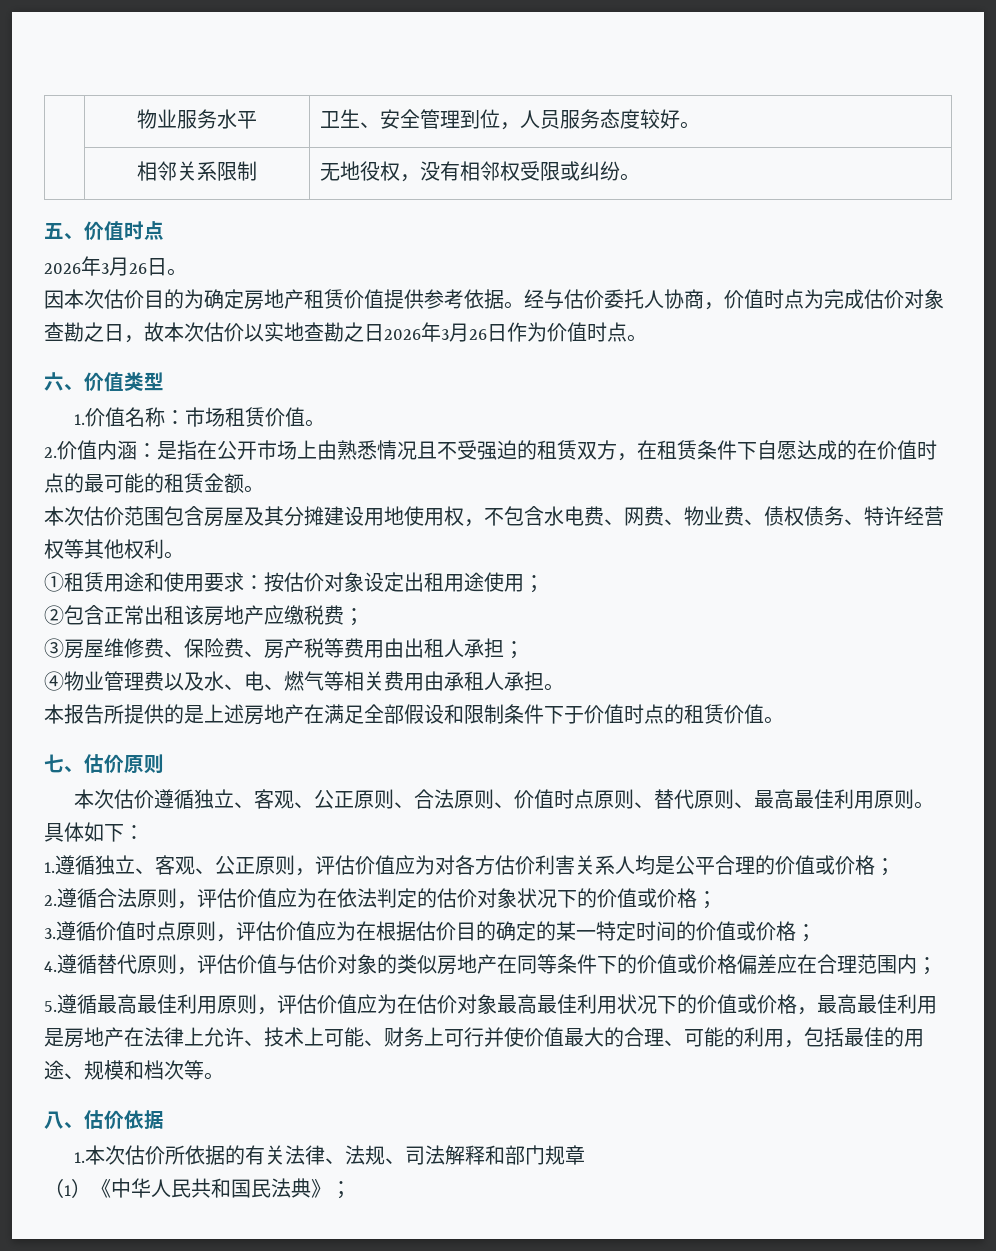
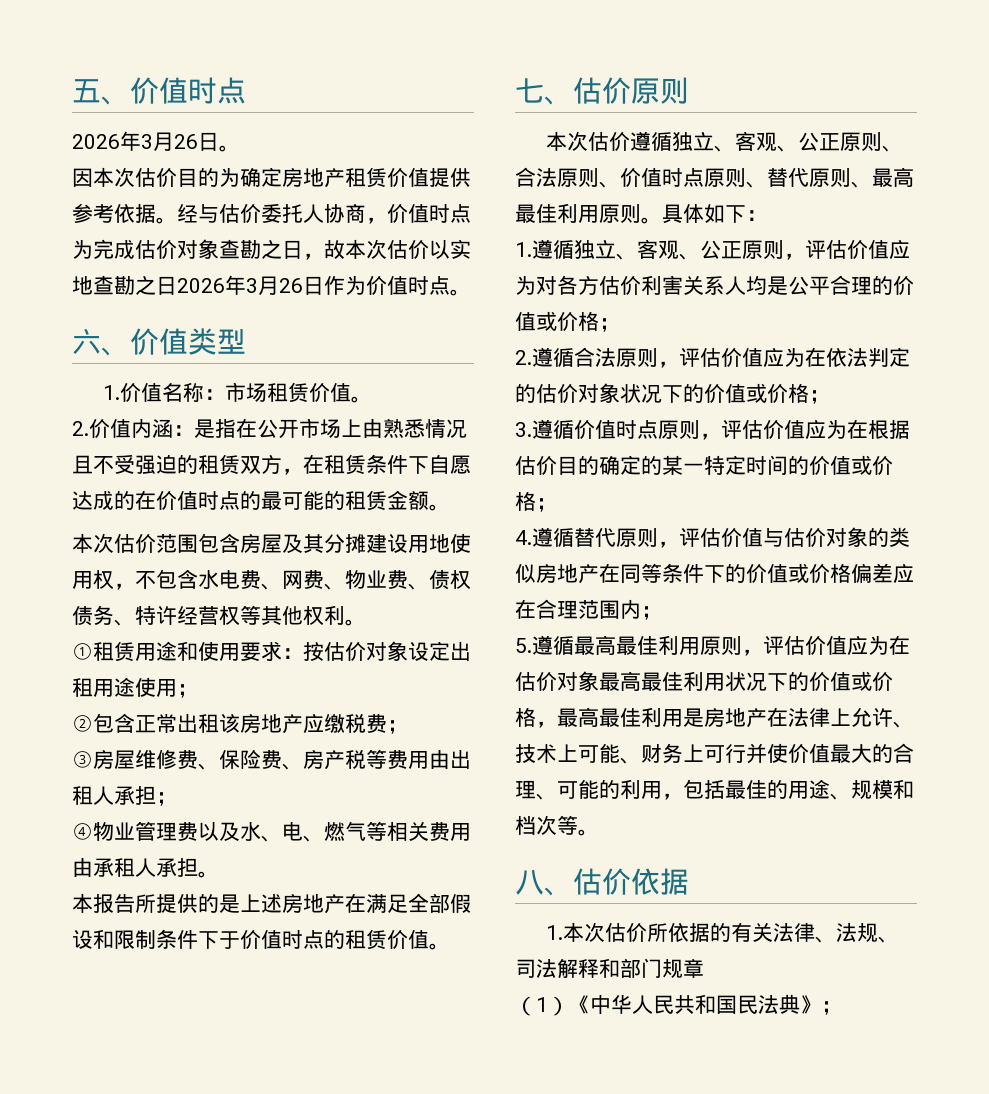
[137,109,257,129] [319,109,700,130] [137,161,257,181] [319,161,640,182] | 物业服务水平 | 卫生、安全管理到位，人员服务态度较好。 // | 相邻关系限制 | 无地役权，没有相邻权受限或纠纷。 // -> (72, 91) none

